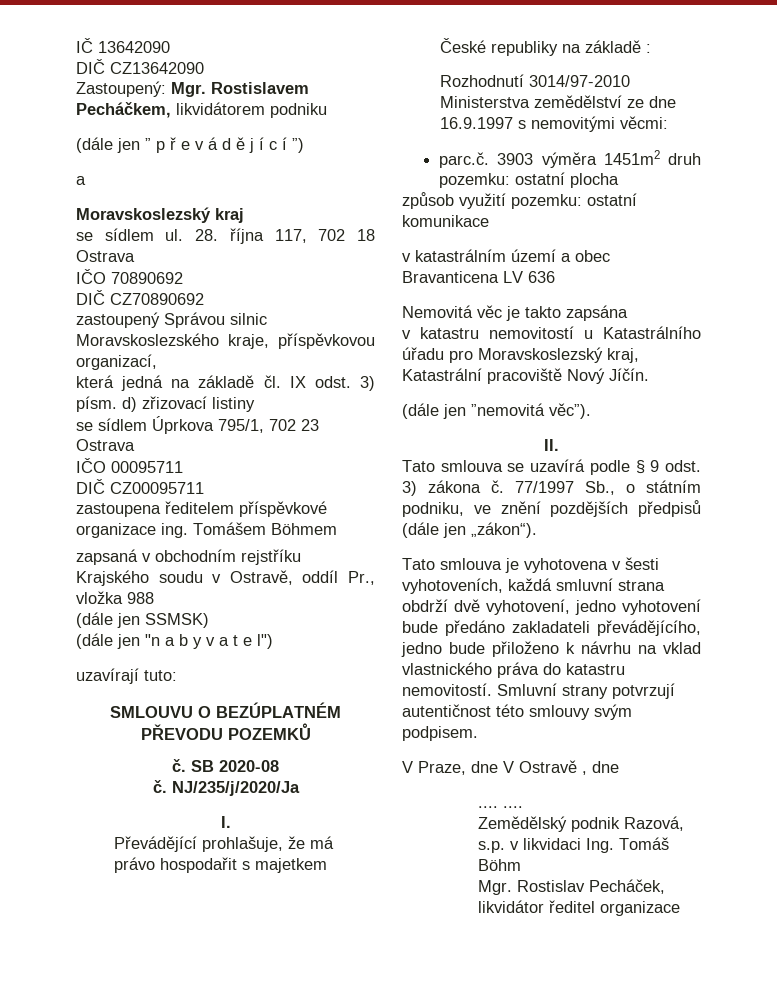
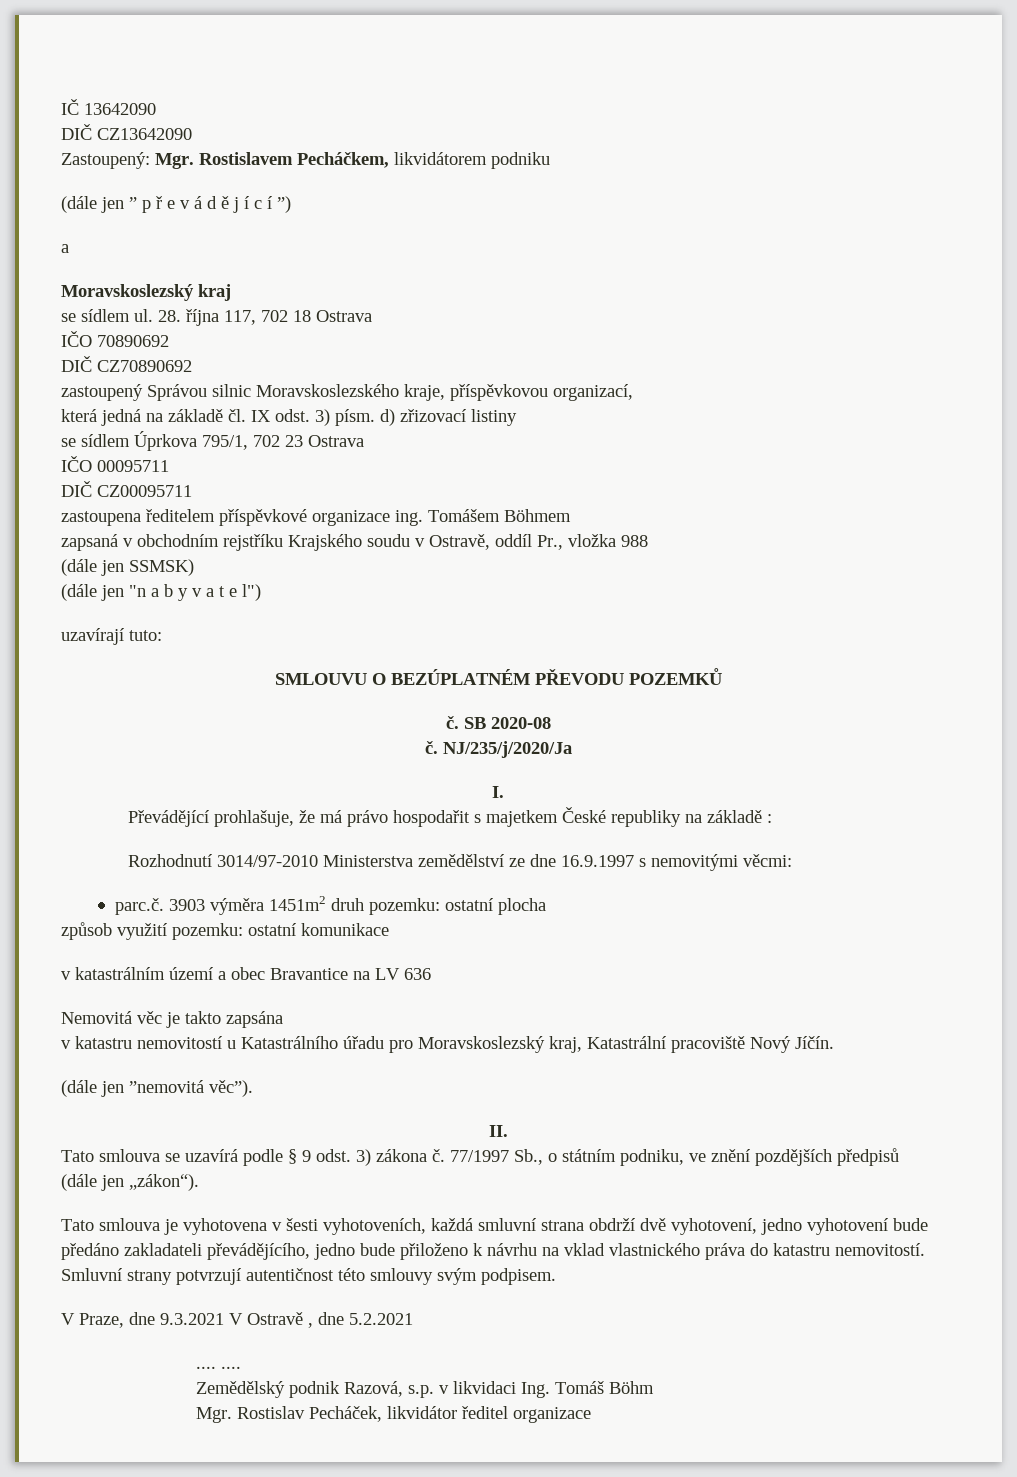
[402,271,499,283] Bravanticena -> [270,968,370,980] Bravantice na
(498, 767) none -> [160,1313,224,1325] 9.3.2021
(619, 767) none -> [349,1313,413,1325] 5.2.2021

